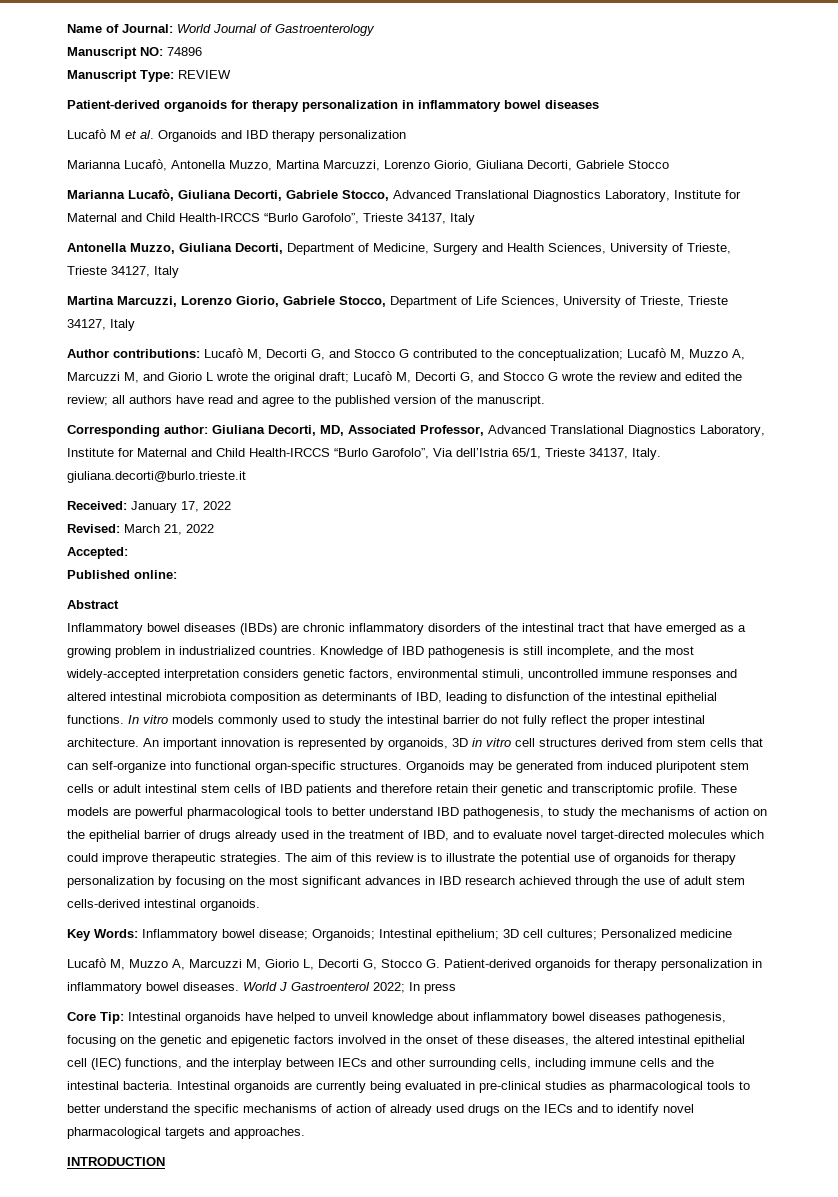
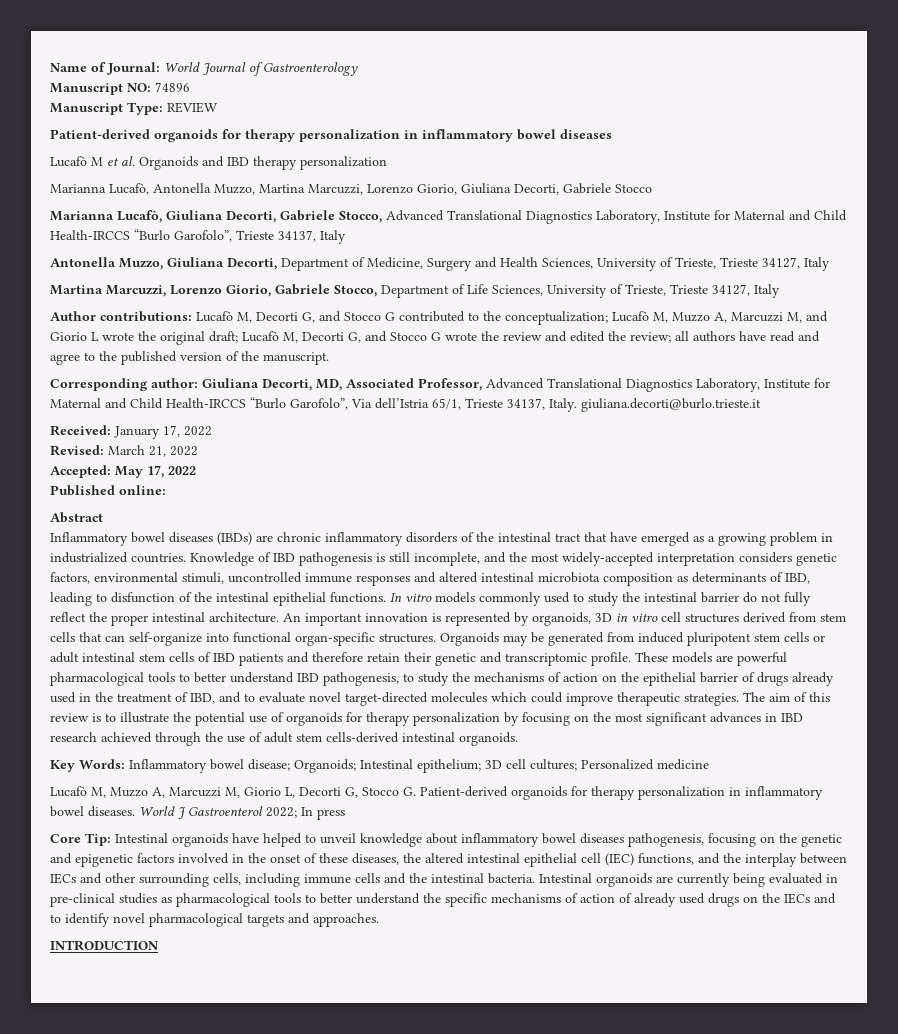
(128, 553) none -> [115,465,196,478] May 17, 2022

